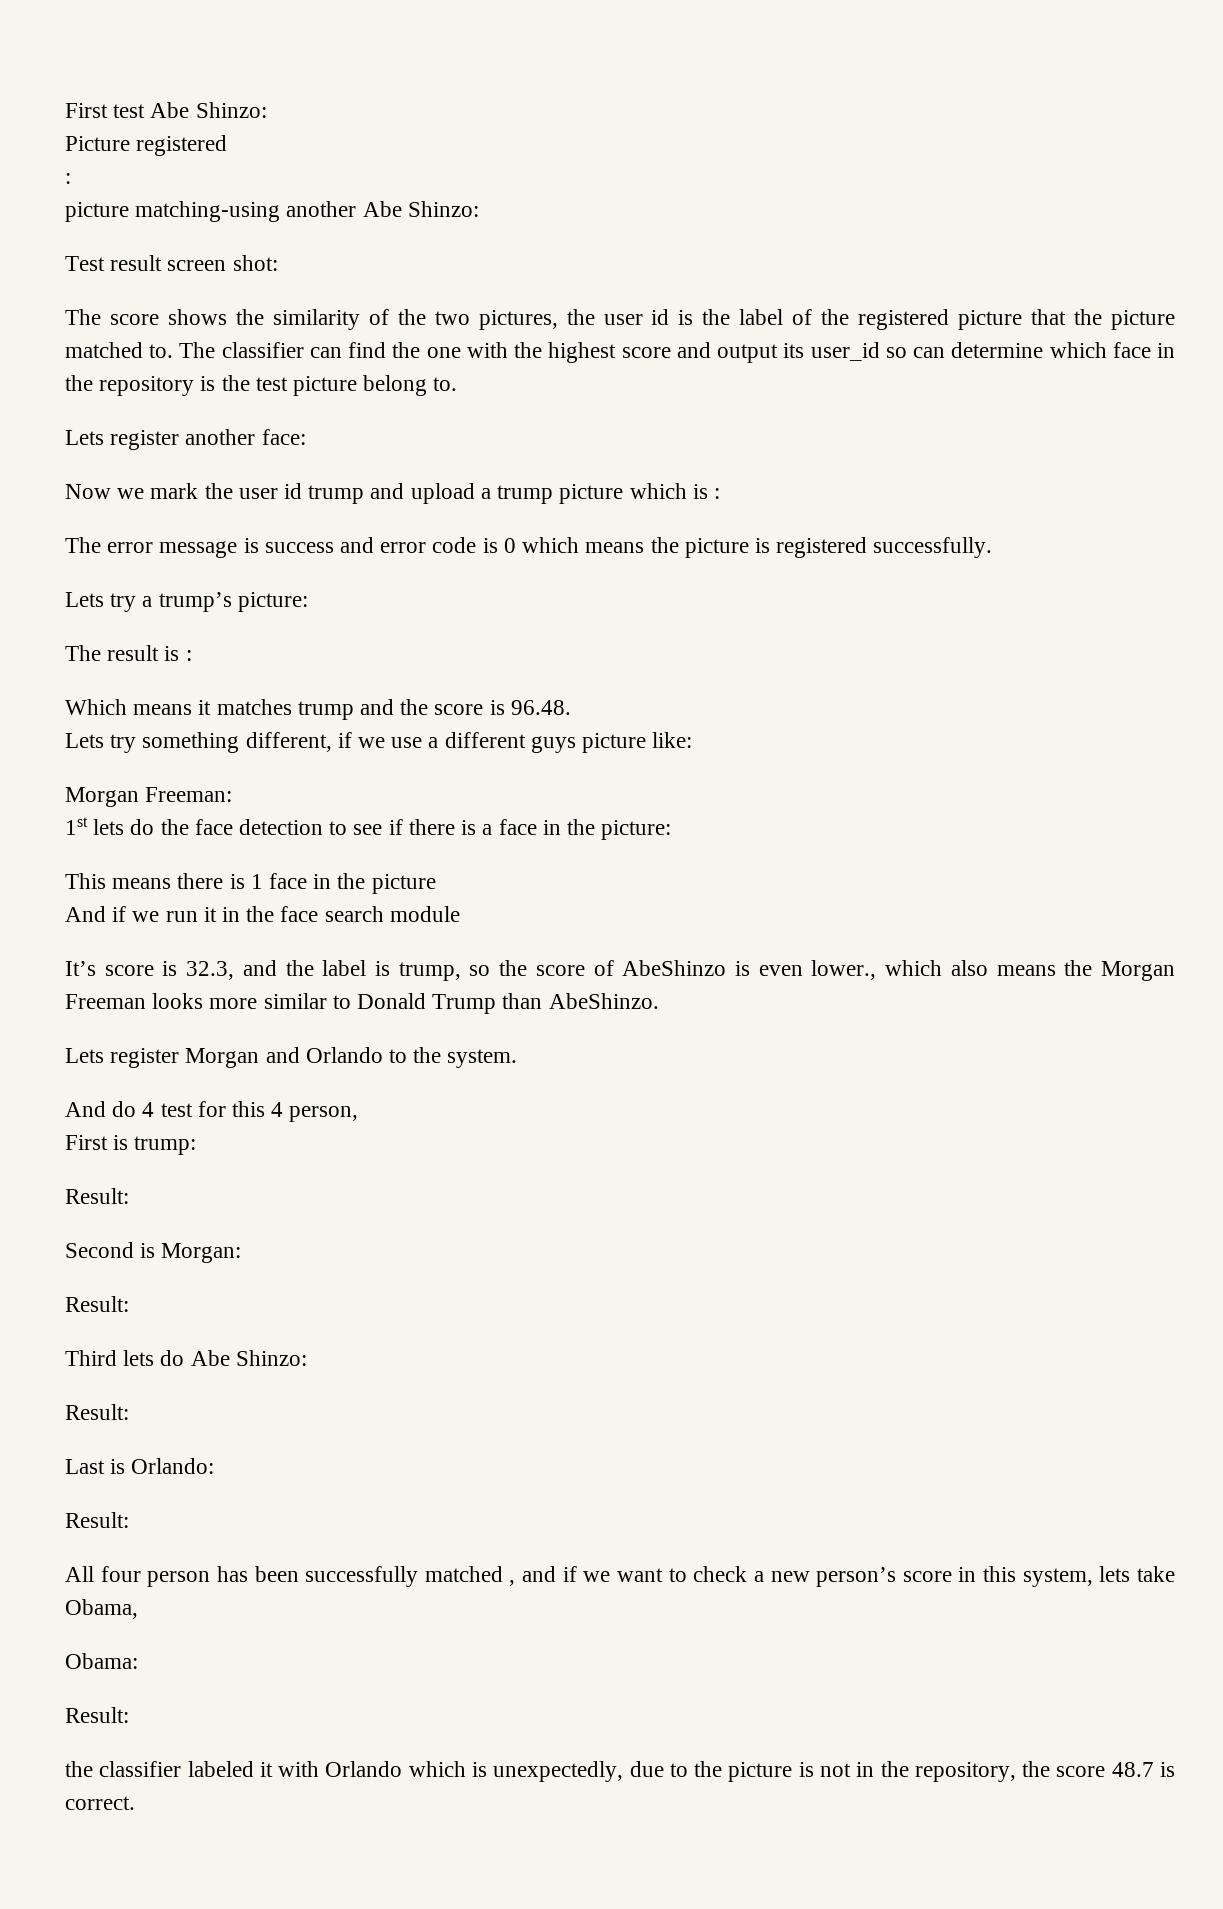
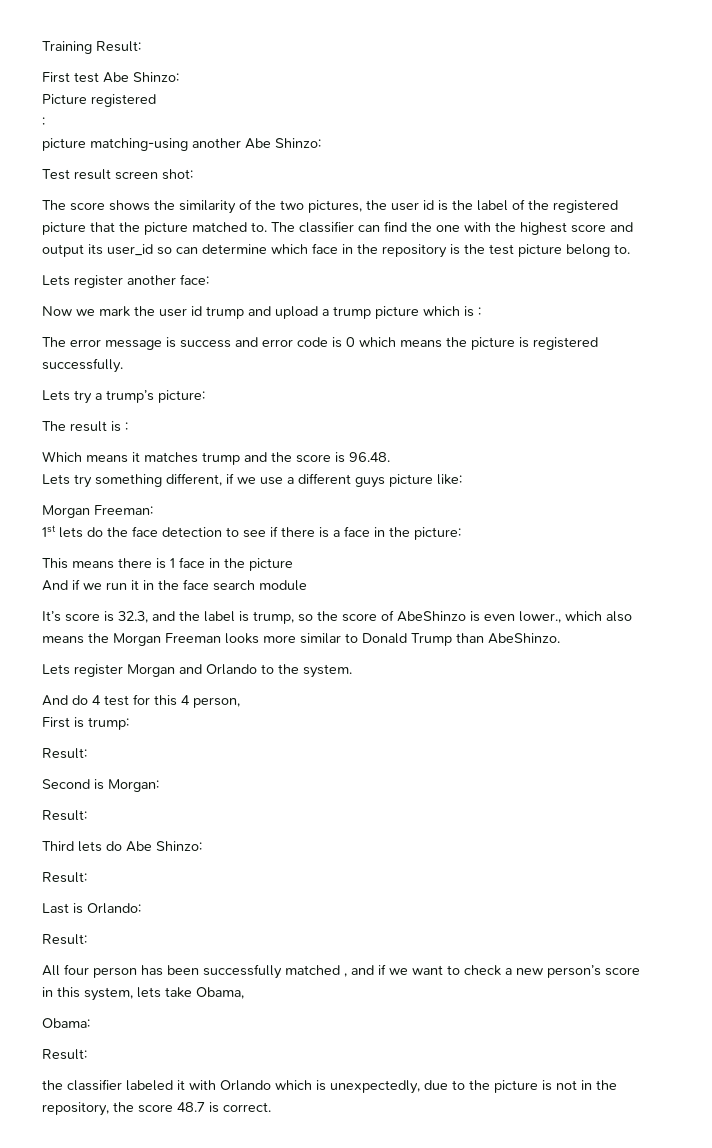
(65, 110) none -> [42,41,141,54] Training Result: //

